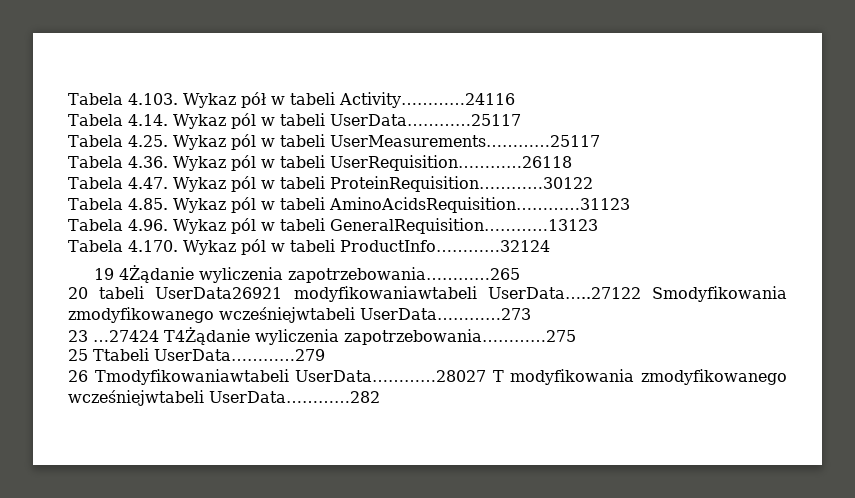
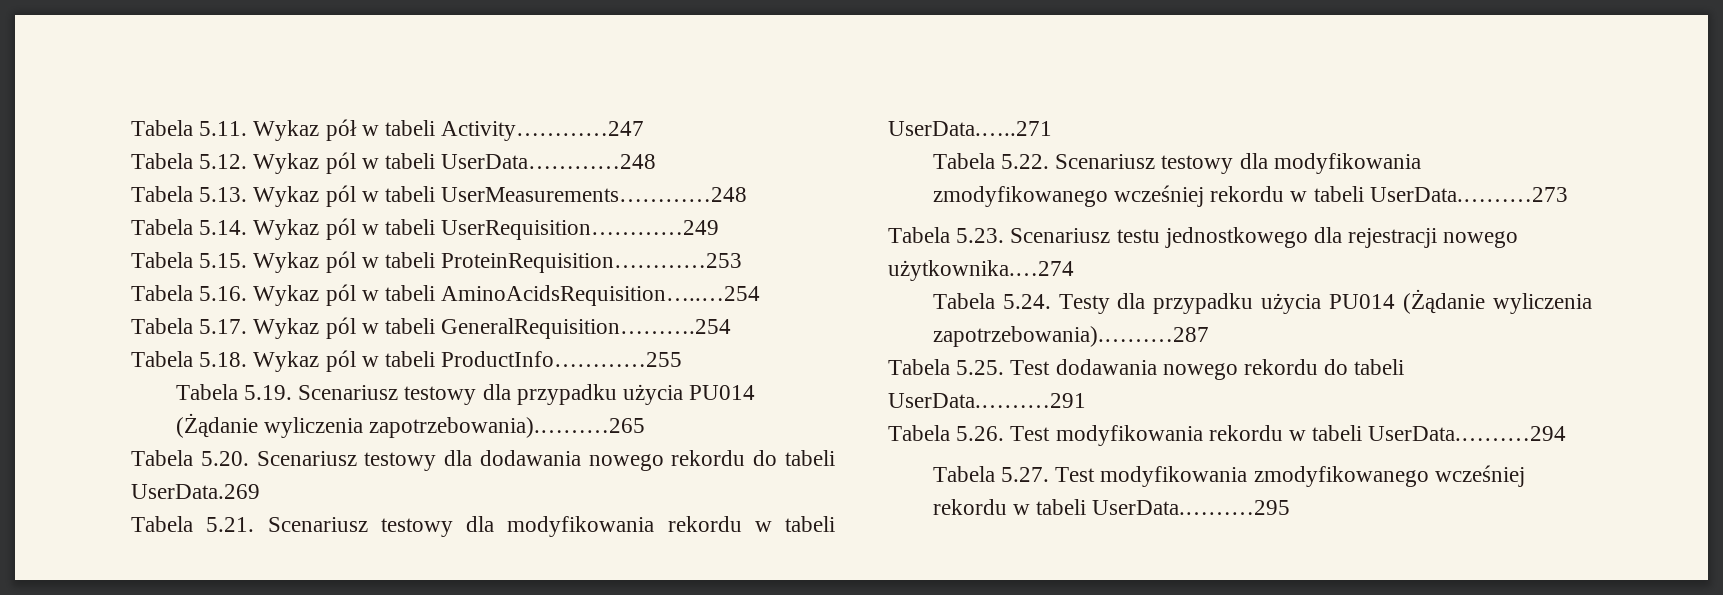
[68,93,178,105] Tabela 4.103. -> [131,120,248,136] Tabela 5.11.
[338,92,515,108] [68,113,521,129] [68,134,600,150] [68,155,572,171] [68,176,593,192] [68,197,630,213] [68,218,598,234] [68,239,550,255] [94,265,521,283] [68,286,787,302] [68,307,531,323] [68,327,576,345] [68,348,325,361] [68,369,788,385] [68,390,380,406] Activity…………24116 // Tabela 4.14. Wykaz pól w tabeli UserData…………25117 // Tabela 4.25. Wykaz pól w tabeli UserMeasurements…………25117 // Tabela 4.36. Wykaz pól w tabeli UserRequisition…………26118 // Tabela 4.47. Wykaz pól w tabeli ProteinRequisition…………30122 // Tabela 4.85. Wykaz pól w tabeli AminoAcidsRequisition…………31123 // Tabela 4.96. Wykaz pól w tabeli GeneralRequisition…………13123 // Tabela 4.170. Wykaz pól w tabeli ProductInfo…………32124 // 19 4Żądanie wyliczenia zapotrzebowania…………265 // 20 tabeli UserData26921 modyfikowaniawtabeli UserData…..27122 Smodyfikowania zmodyfikowanego wcześniejwtabeli UserData…………273 // 23 …27424 T4Żądanie wyliczenia zapotrzebowania…………275 // 25 Ttabeli UserData…………279 // 26 Tmodyfikowaniawtabeli UserData…………28027 T modyfikowania zmodyfikowanego wcześniejwtabeli UserData…………282 -> [441,121,645,141] [131,152,657,174] [131,185,748,207] [131,218,720,240] [131,251,743,273] [131,284,761,306] [131,317,732,339] [131,350,683,372] [175,384,756,405] [175,413,646,438] [131,450,835,471] [131,484,260,499] [131,516,835,537] [888,121,1052,136] [932,153,1421,174] [932,185,1568,207] [888,227,1519,248] [888,260,1074,281] [932,289,1592,314] [932,326,1209,347] [888,359,1405,380] [888,393,1086,408] [888,425,1567,446] [932,465,1525,487] [932,499,1291,515] Activity…………247 // Tabela 5.12. Wykaz pól w tabeli UserData…………248 // Tabela 5.13. Wykaz pól w tabeli UserMeasurements…………248 // Tabela 5.14. Wykaz pól w tabeli UserRequisition…………249 // Tabela 5.15. Wykaz pól w tabeli ProteinRequisition…………253 // Tabela 5.16. Wykaz pól w tabeli AminoAcidsRequisition…..…254 // Tabela 5.17. Wykaz pól w tabeli GeneralRequisition……….254 // Tabela 5.18. Wykaz pól w tabeli ProductInfo…………255 // Tabela 5.19. Scenariusz testowy dla przypadku użycia PU014 (Żądanie wyliczenia zapotrzebowania).………265 // Tabela 5.20. Scenariusz testowy dla dodawania nowego rekordu do tabeli UserData.269 // Tabela 5.21. Scenariusz testowy dla modyfikowania rekordu w tabeli UserData.…..271 // Tabela 5.22. Scenariusz testowy dla modyfikowania zmodyfikowanego wcześniej rekordu w tabeli UserData.………273 // Tabela 5.23. Scenariusz testu jednostkowego dla rejestracji nowego użytkownika.…274 // Tabela 5.24. Testy dla przypadku użycia PU014 (Żądanie wyliczenia zapotrzebowania).………287 // Tabela 5.25. Test dodawania nowego rekordu do tabeli UserData.………291 // Tabela 5.26. Test modyfikowania rekordu w tabeli UserData.………294 // Tabela 5.27. Test modyfikowania zmodyfikowanego wcześniej rekordu w tabeli UserData.………295

